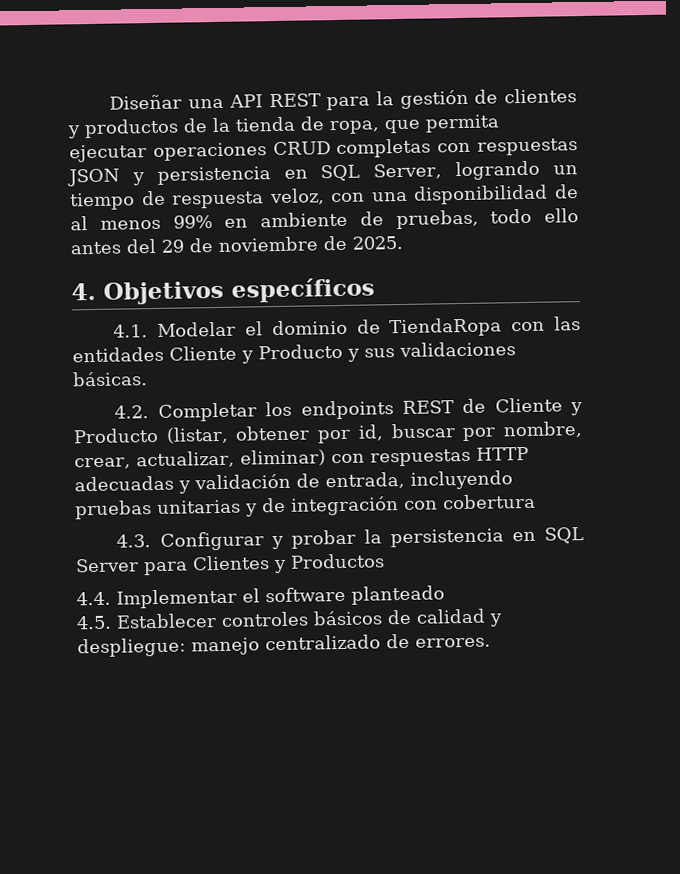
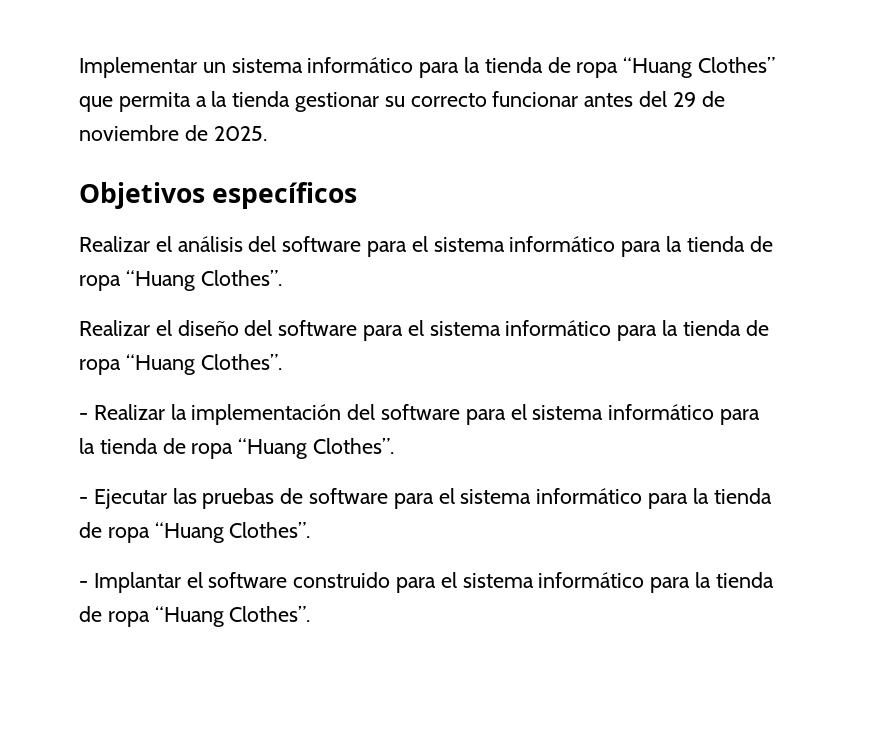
[109,88,577,111] [67,114,500,139] [69,138,578,163] [67,160,578,187] [70,184,579,211] [70,208,579,231] Diseñar una API REST para la gestión de clientes y productos de la tienda de ropa, que permita ejecutar operaciones CRUD completas con respuestas JSON y persistencia en SQL Server, logrando un tiempo de respuesta veloz, con una disponibilidad de al menos 99% en ambiente de pruebas, todo ello -> [79,57,776,78] [79,91,579,112] Implementar un sistema informático para la tienda de ropa “Huang Clothes” que permita a la tienda gestionar su correcto funcionar
[71,282,96,301] 4. -> (267, 133) none
[113,316,581,338] [72,341,516,364] [72,371,148,387] [114,397,583,422] [73,421,583,444] [74,446,529,470] [74,470,513,494] [75,493,536,520] [116,527,584,551] [75,553,385,576] [76,585,445,609] [76,608,503,630] [77,633,491,658] 4.1. Modelar el dominio de TiendaRopa con las entidades Cliente y Producto y sus validaciones básicas. // 4.2. Completar los endpoints REST de Cliente y Producto (listar, obtener por id, buscar por nombre, crear, actualizar, eliminar) con respuestas HTTP adecuadas y validación de entrada, incluyendo pruebas unitarias y de integración con cobertura // 4.3. Configurar y probar la persistencia en SQL Server para Clientes y Productos // 4.4. Implementar el software planteado // 4.5. Establecer controles básicos de calidad y despliegue: manejo centralizado de errores. -> [79,236,773,257] [79,270,282,291] [79,320,769,341] [79,354,282,375] [79,404,761,425] [79,438,395,459] [79,488,772,509] [79,522,311,543] [79,572,774,593] [79,606,311,627] Realizar el análisis del software para el sistema informático para la tienda de ropa “Huang Clothes”. // Realizar el diseño del software para el sistema informático para la tienda de ropa “Huang Clothes”. // - Realizar la implementación del software para el sistema informático para la tienda de ropa “Huang Clothes”. // - Ejecutar las pruebas de software para el sistema informático para la tienda de ropa “Huang Clothes”. // - Implantar el software construido para el sistema informático para la tienda de ropa “Huang Clothes”.

